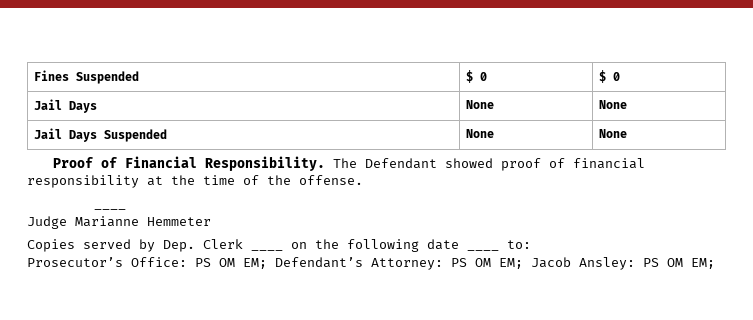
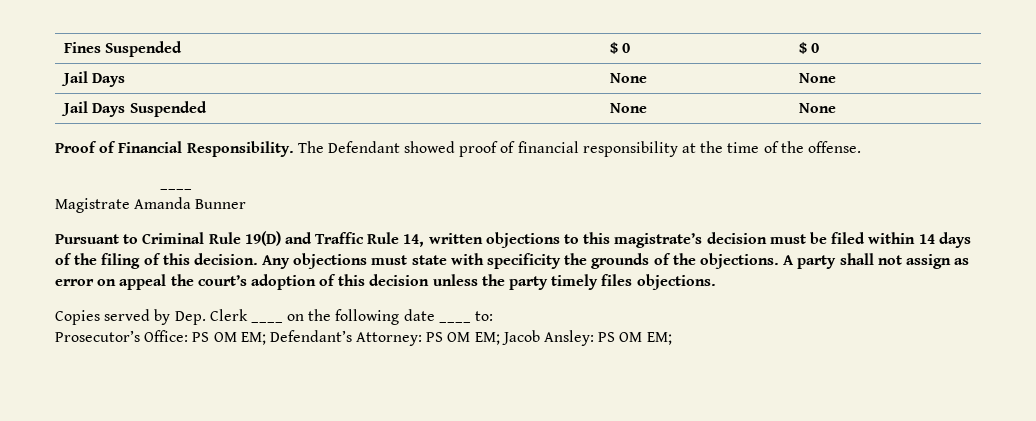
[27,216,211,229] Judge Marianne Hemmeter -> [55,197,247,213] [55,231,971,248] [55,253,970,269] [55,274,716,290] Magistrate Amanda Bunner // Pursuant to Criminal Rule 19(D) and Traffic Rule 14, written objections to this magistrate’s decision must be filed within 14 days of the filing of this decision. Any objections must state with specificity the grounds of the objections. A party shall not assign as error on appeal the court’s adoption of this decision unless the party timely files objections.

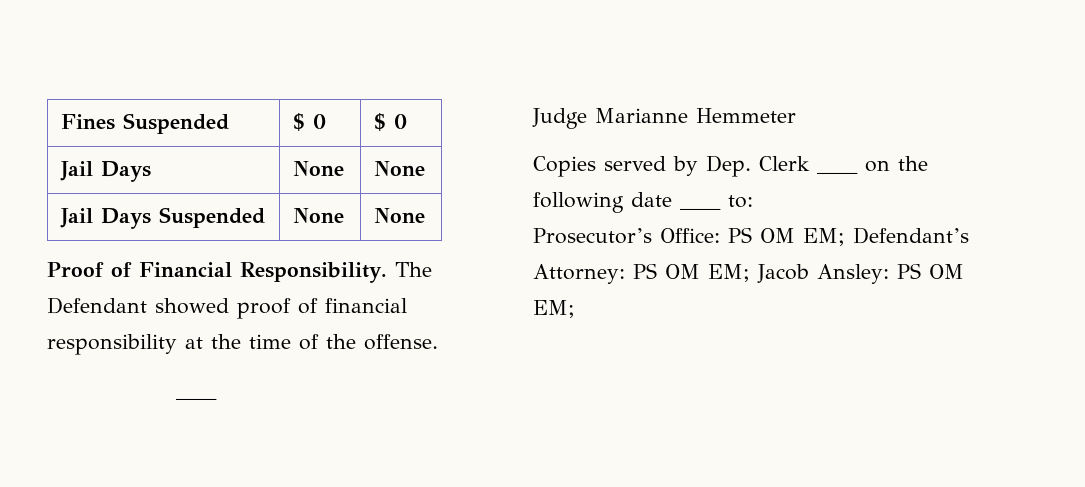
[55,197,247,213] [55,231,971,248] [55,253,970,269] [55,274,716,290] Magistrate Amanda Bunner // Pursuant to Criminal Rule 19(D) and Traffic Rule 14, written objections to this magistrate’s decision must be filed within 14 days of the filing of this decision. Any objections must state with specificity the grounds of the objections. A party shall not assign as error on appeal the court’s adoption of this decision unless the party timely files objections. -> [532,108,796,129] Judge Marianne Hemmeter

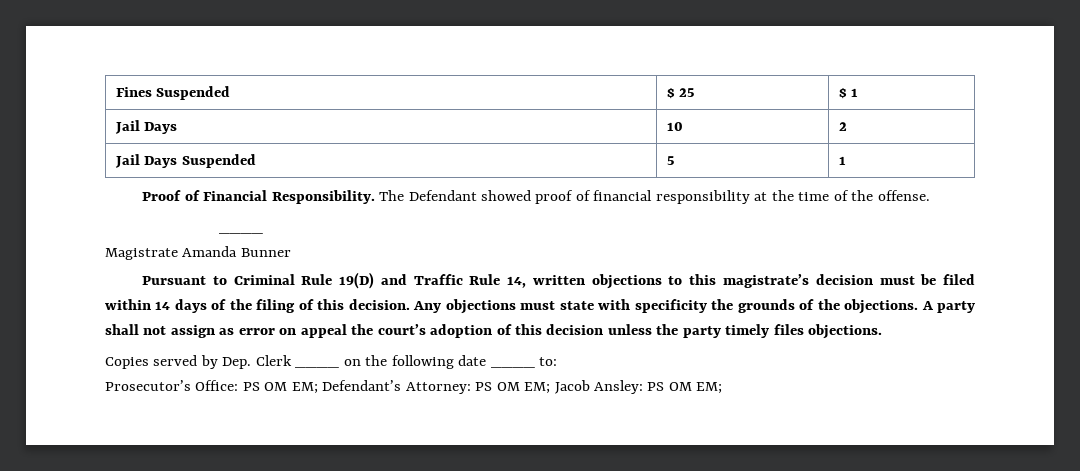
[313,114,327,129] [374,113,408,131] 0 | $ 0 -> [679,88,695,97] [838,88,859,99] 25 | $ 1
[293,161,345,176] [374,161,426,176] None | None -> [666,122,683,131] [838,122,847,131] 10 | 2
[293,208,345,223] [374,208,426,223] None | None -> [666,156,674,165] [838,156,846,165] 5 | 1
[532,108,796,129] Judge Marianne Hemmeter -> [105,246,291,260] [142,272,975,289] [105,299,976,314] [105,324,883,339] Magistrate Amanda Bunner // Pursuant to Criminal Rule 19(D) and Traffic Rule 14, written objections to this magistrate’s decision must be filed within 14 days of the filing of this decision. Any objections must state with specificity the grounds of the objections. A party shall not assign as error on appeal the court’s adoption of this decision unless the party timely files objections.

